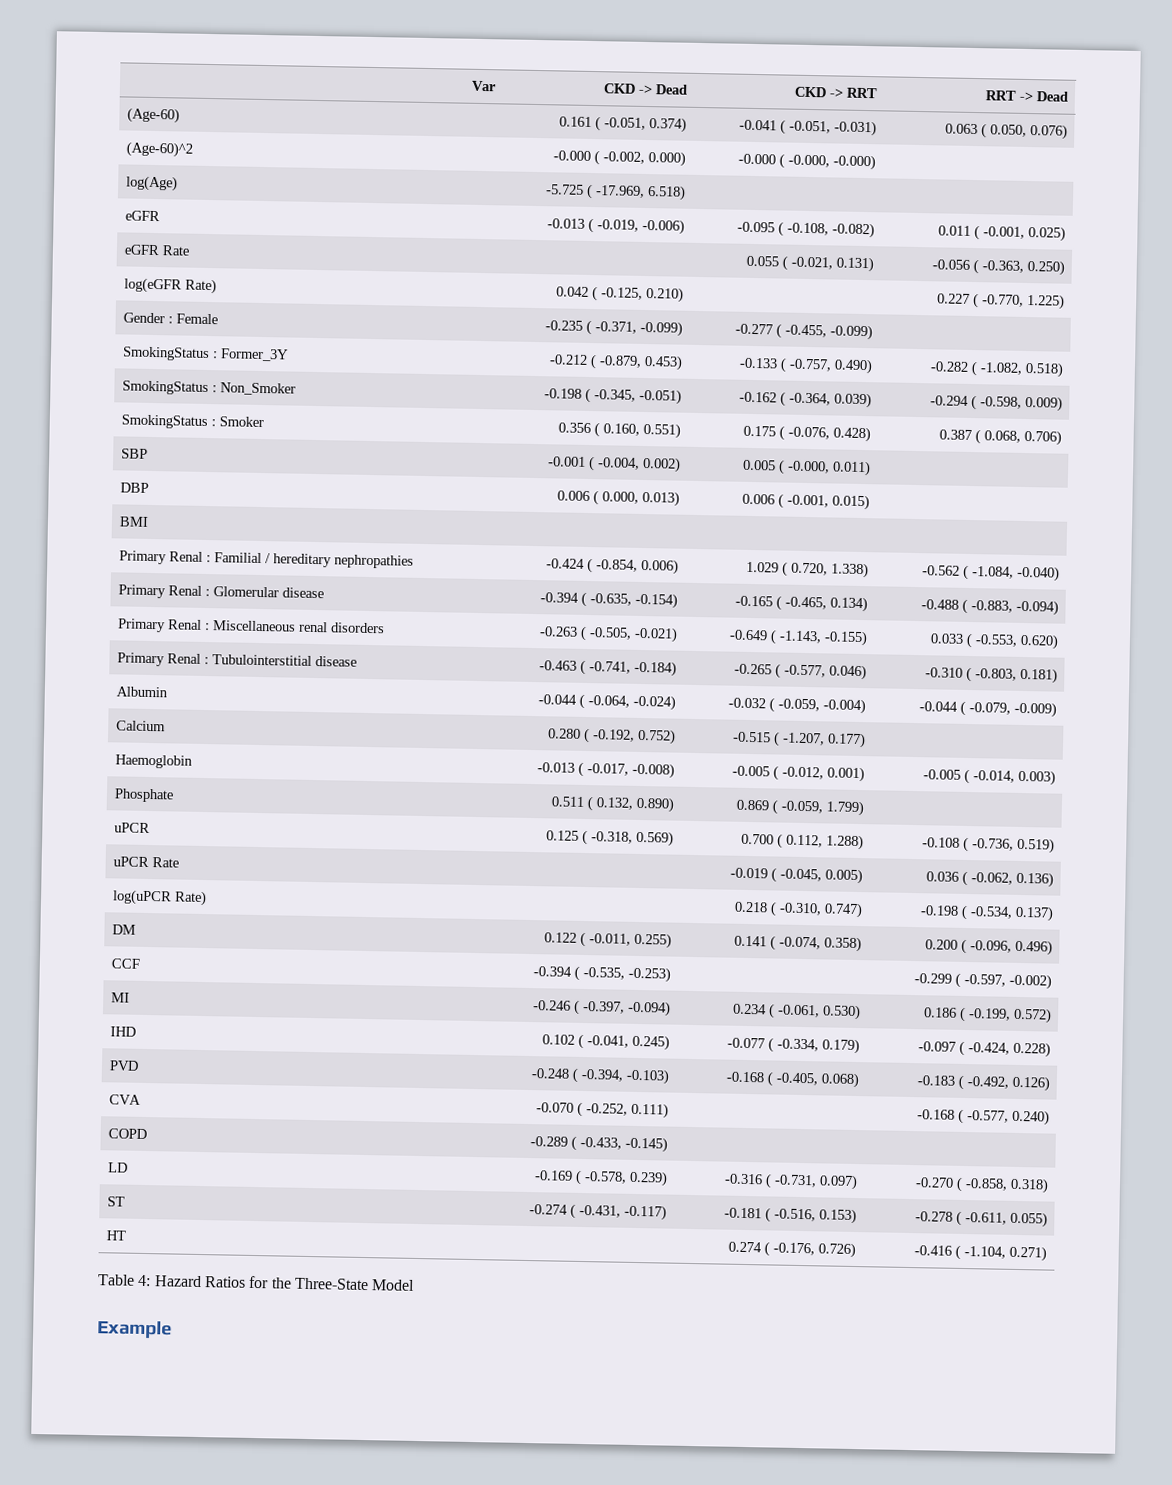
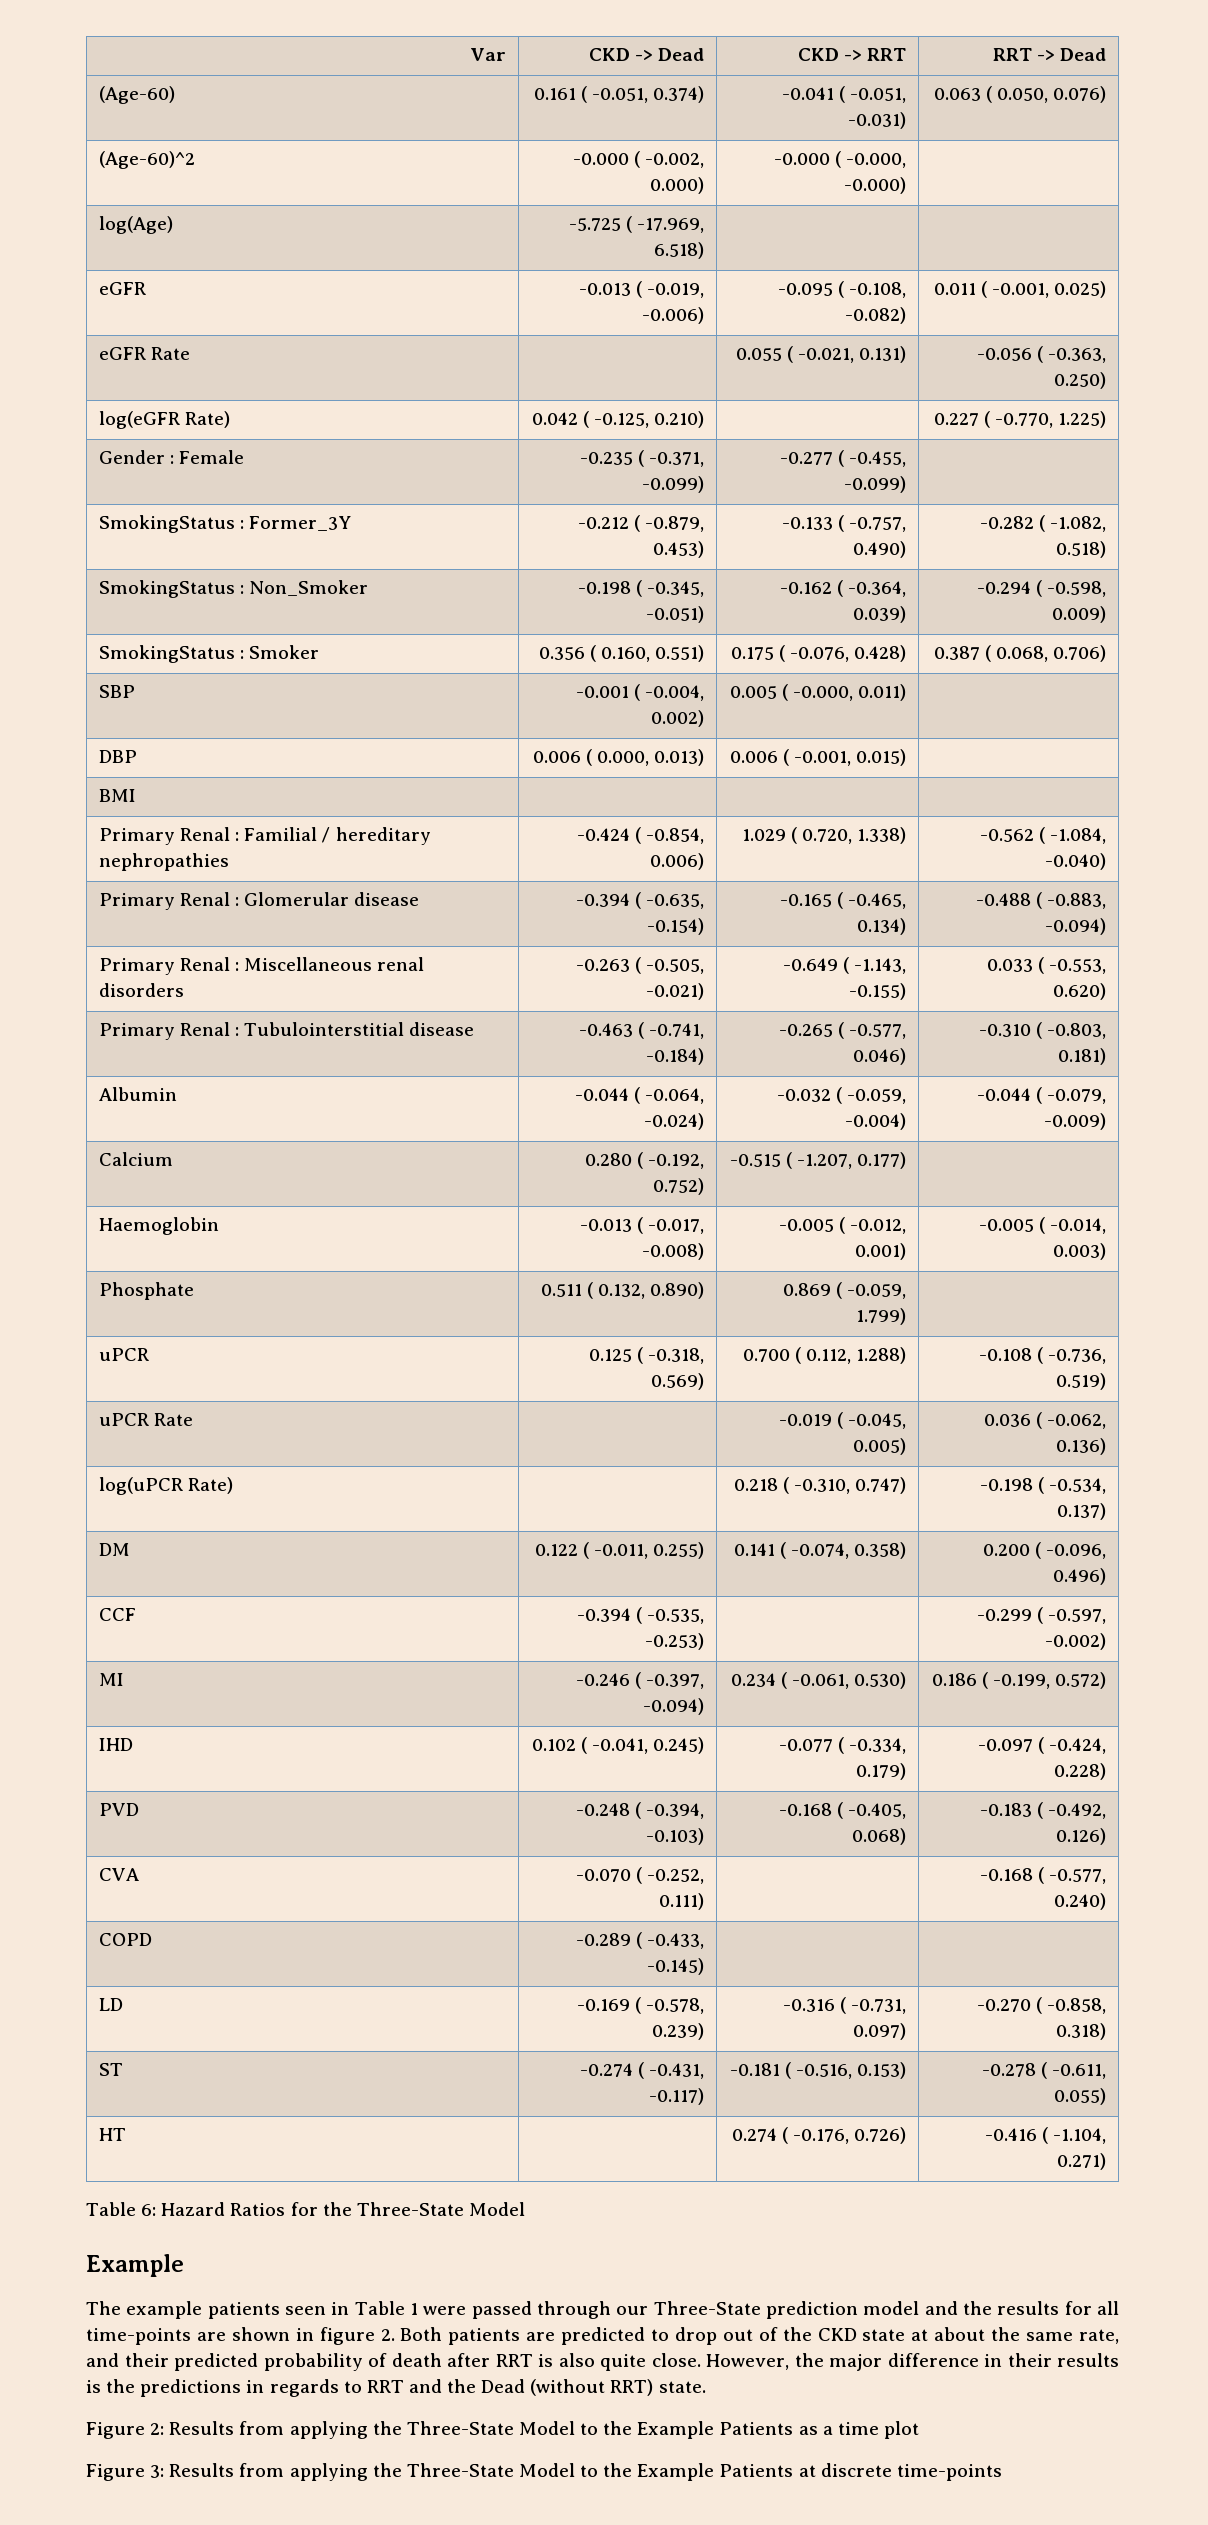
[137,1274,152,1287] 4: -> [141,2204,157,2216] 6:
(172, 1329) none -> [86,2301,1120,2319] [86,2327,1120,2345] [86,2353,1119,2371] [86,2379,706,2397] [86,2421,919,2439] [86,2463,1002,2481] // The example patients seen in Table 1 were passed through our Three-State prediction model and the results for all time-points are shown in figure 2. Both patients are predicted to drop out of the CKD state at about the same rate, and their predicted probability of death after RRT is also quite close. However, the major difference in their results is the predictions in regards to RRT and the Dead (without RRT) state. // Figure 2: Results from applying the Three-State Model to the Example Patients as a time plot // Figure 3: Results from applying the Three-State Model to the Example Patients at discrete time-points

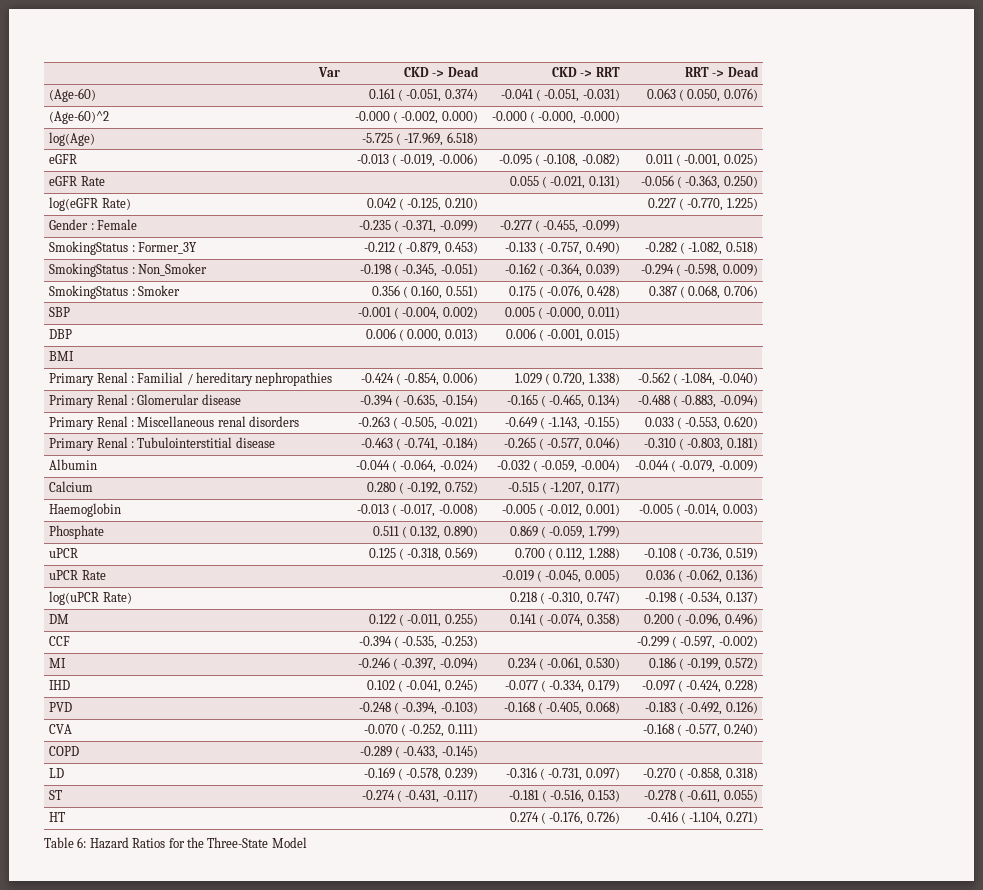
[86,2254,184,2277] [86,2301,1120,2319] [86,2327,1120,2345] [86,2353,1119,2371] [86,2379,706,2397] [86,2421,919,2439] [86,2463,1002,2481] // Example // The example patients seen in Table 1 were passed through our Three-State prediction model and the results for all time-points are shown in figure 2. Both patients are predicted to drop out of the CKD state at about the same rate, and their predicted probability of death after RRT is also quite close. However, the major difference in their results is the predictions in regards to RRT and the Dead (without RRT) state. // Figure 2: Results from applying the Three-State Model to the Example Patients as a time plot // Figure 3: Results from applying the Three-State Model to the Example Patients at discrete time-points -> (307, 842) none

